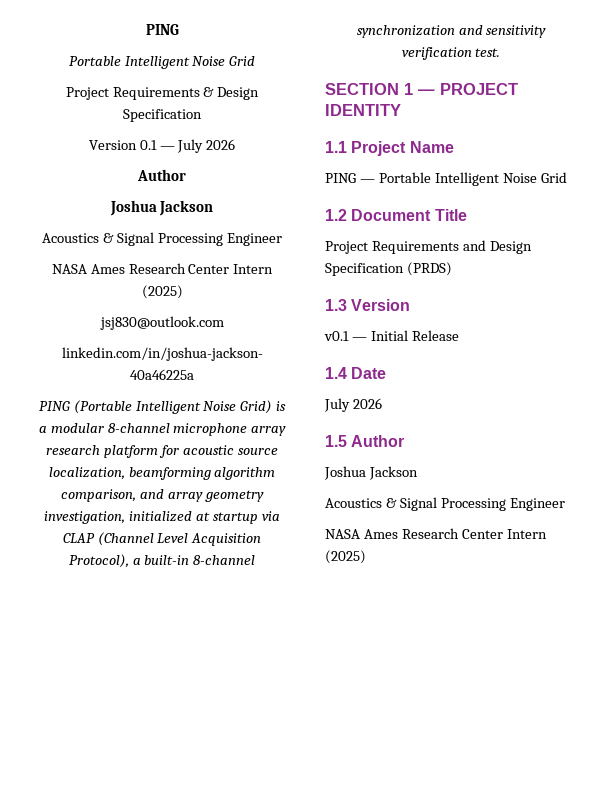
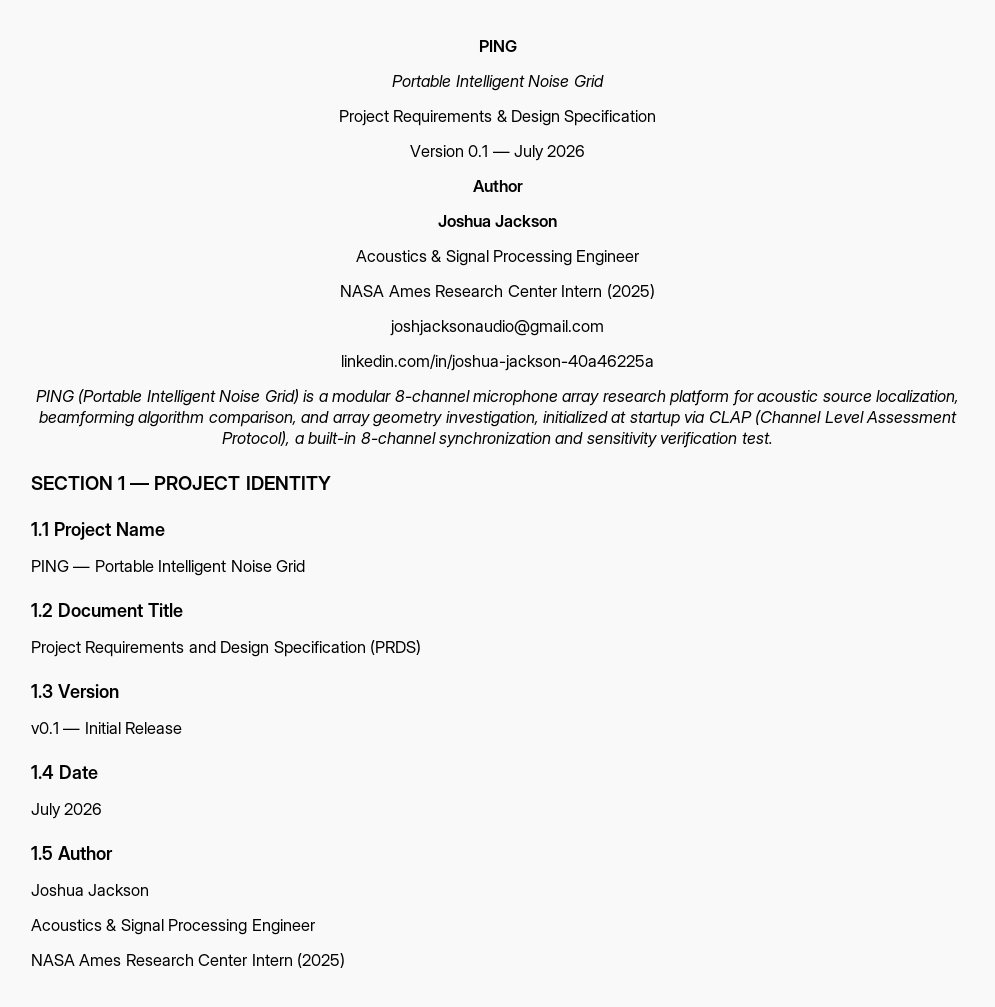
[99,316,224,330] jsj830@outlook.com -> [390,320,604,336] joshjacksonaudio@gmail.com
[191,533,262,546] Acquisition -> [866,411,958,423] Assessment

